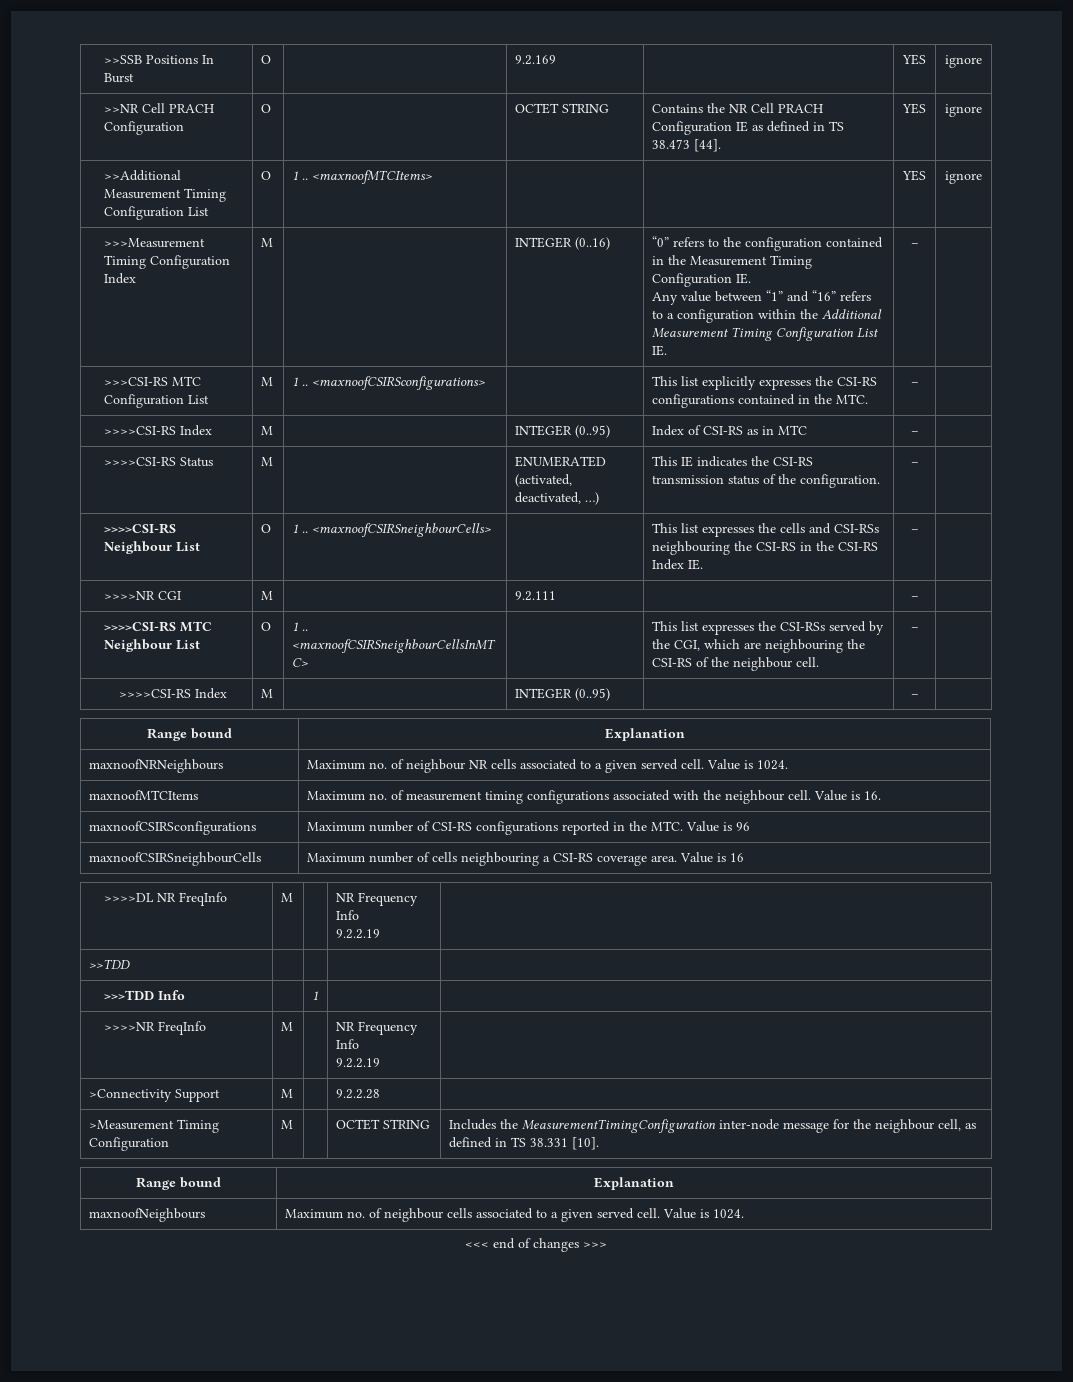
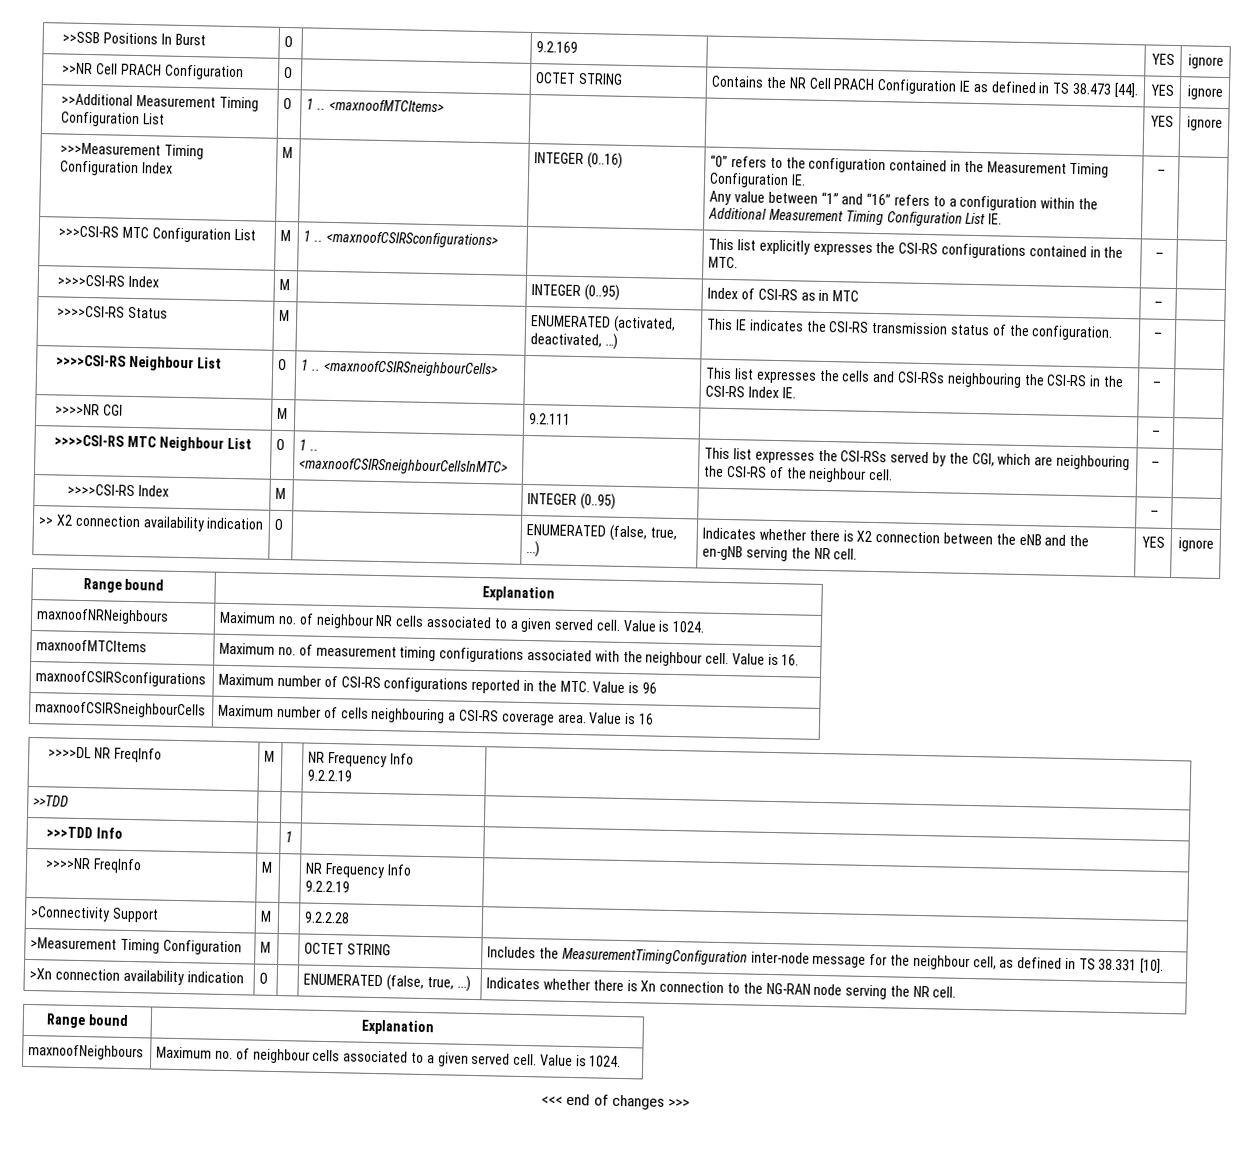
(919, 696) none -> [38,514,265,532] [274,518,285,531] [526,523,677,542] [526,540,541,558] [702,527,1090,547] [702,545,858,562] [1140,536,1165,548] [1177,537,1214,552] // >> X2 connection availability indication | O | | ENUMERATED (false, true, ...) | Indicates whether there is X2 connection between the eNB and the en-gNB serving the NR cell. | YES | ignore
(599, 1143) none -> [29,968,244,986] [259,972,269,984] [303,973,471,992] [486,977,957,1000] // >Xn connection availability indication | O | | ENUMERATED (false, true, ...) | Indicates whether there is Xn connection to the NG-RAN node serving the NR cell.

